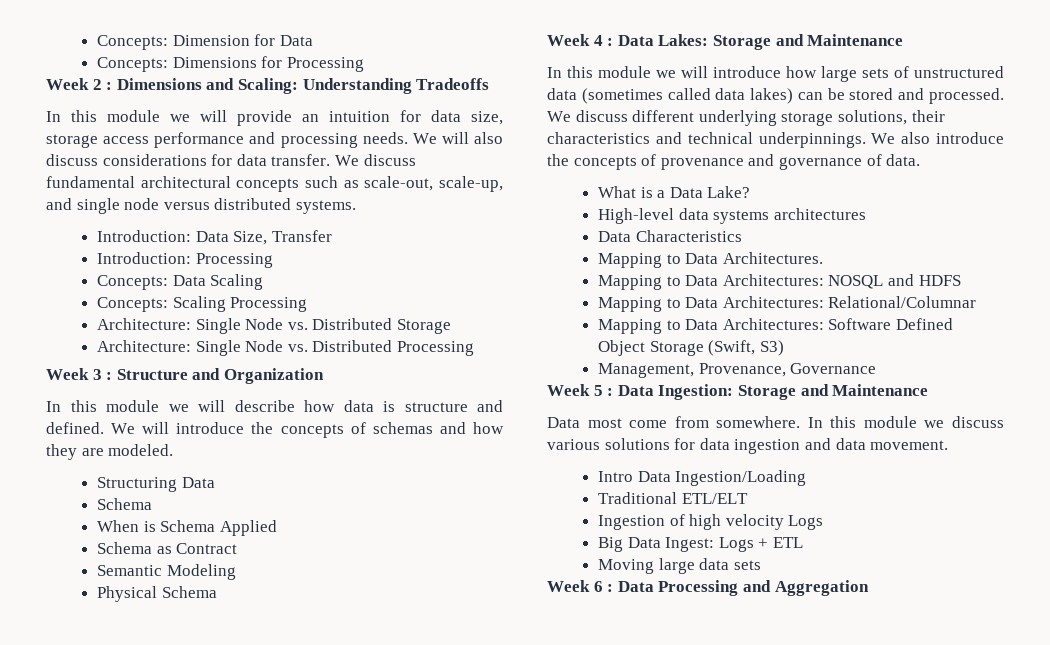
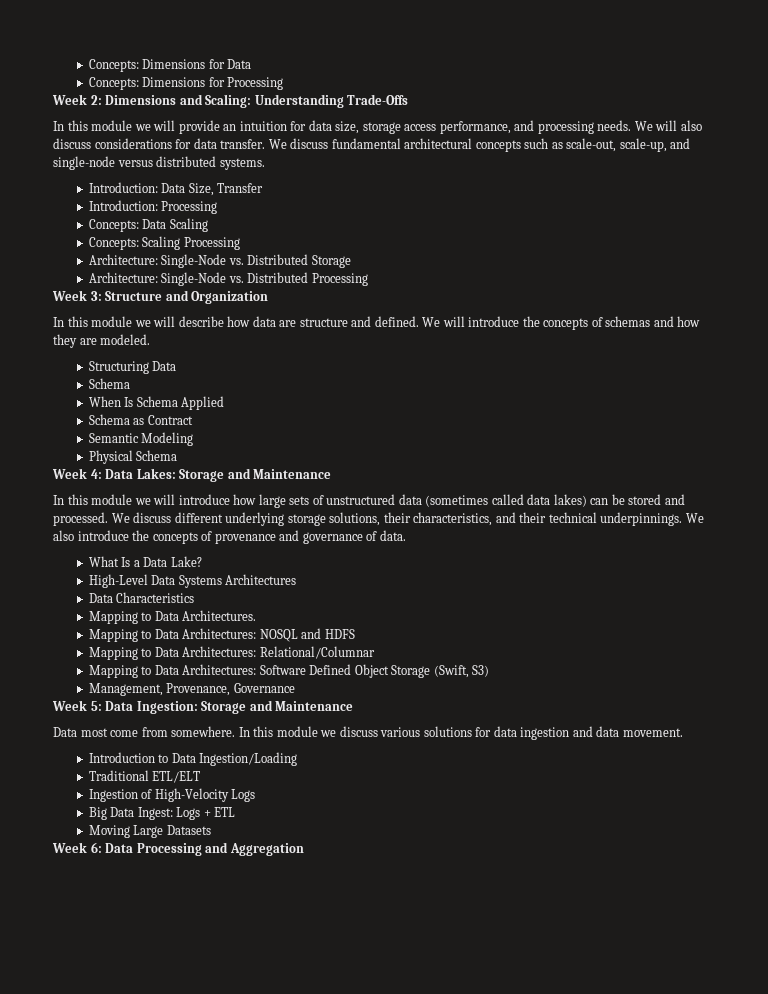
[97,35,250,50] Concepts: Dimension -> [88,59,206,72] Concepts: Dimensions
[92,79,113,90] 2 : -> [90,95,102,105] 2:
[416,78,490,90] Tradeoffs -> [347,94,409,105] Trade-Offs
[154,132,245,148] performance -> [439,121,511,134] performance,
[76,198,160,214] single node -> [53,156,115,170] single-node
[195,318,284,334] Single Node -> [161,254,227,268] Single-Node
[195,340,284,356] Single Node -> [161,272,227,286] Single-Node
[92,369,113,380] 3 : -> [90,291,102,301] 3:
[383,401,395,412] is -> [279,320,297,327] are
[143,521,156,532] is -> [124,397,134,407] Is
[593,35,614,46] 4 : -> [90,469,102,479] 4:
[547,132,682,144] characteristics and -> [413,512,547,526] characteristics, and their
[640,187,653,198] is -> [121,557,131,567] Is
[598,208,866,224] High-level data systems architectures -> [88,574,297,588] High-Level Data Systems Architectures
[593,385,614,396] 5 : -> [90,701,102,711] 5:
[598,471,634,482] Intro -> [88,752,169,763] Introduction to
[689,514,784,530] high velocity -> [154,788,229,802] High-Velocity
[658,558,761,574] [547,580,614,592] large data sets // Week 6 : -> [133,825,211,838] [52,842,102,853] Large Datasets // Week 6:

